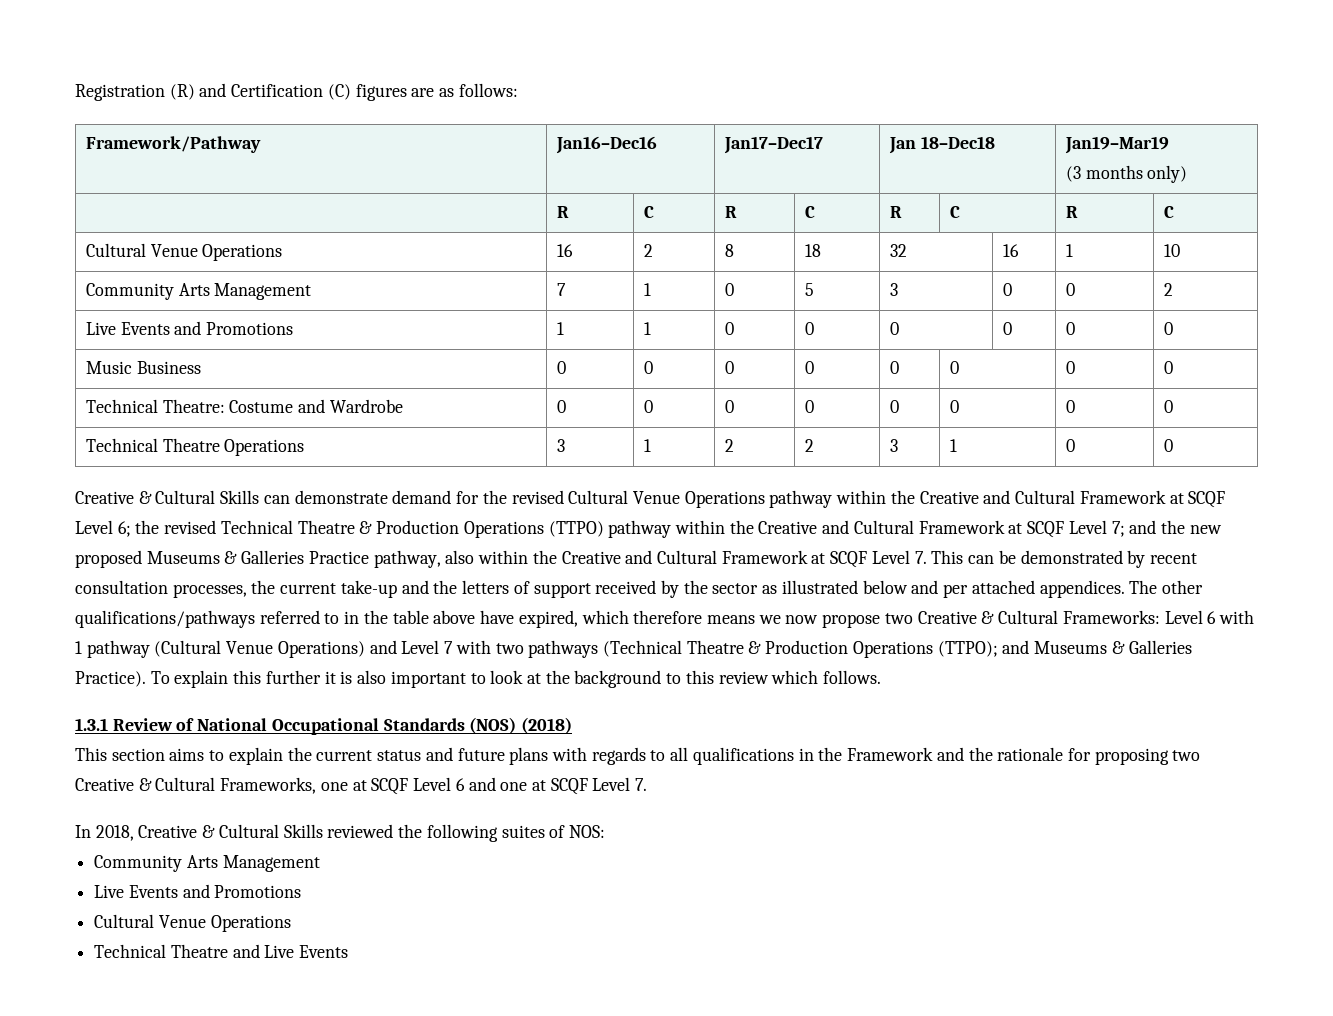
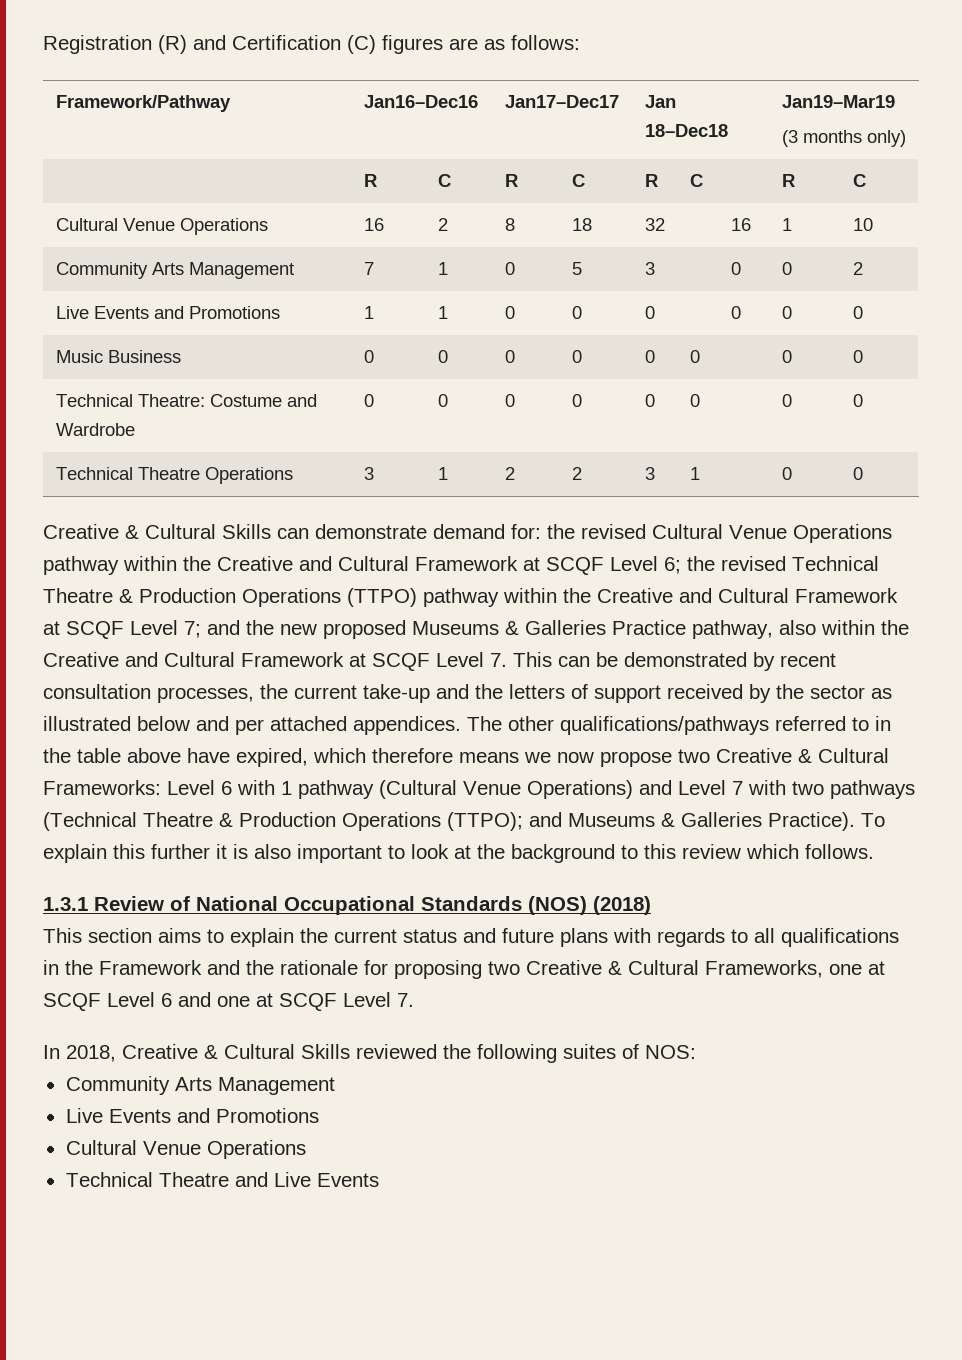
[456,491,480,504] for -> [511,524,541,539] for:

